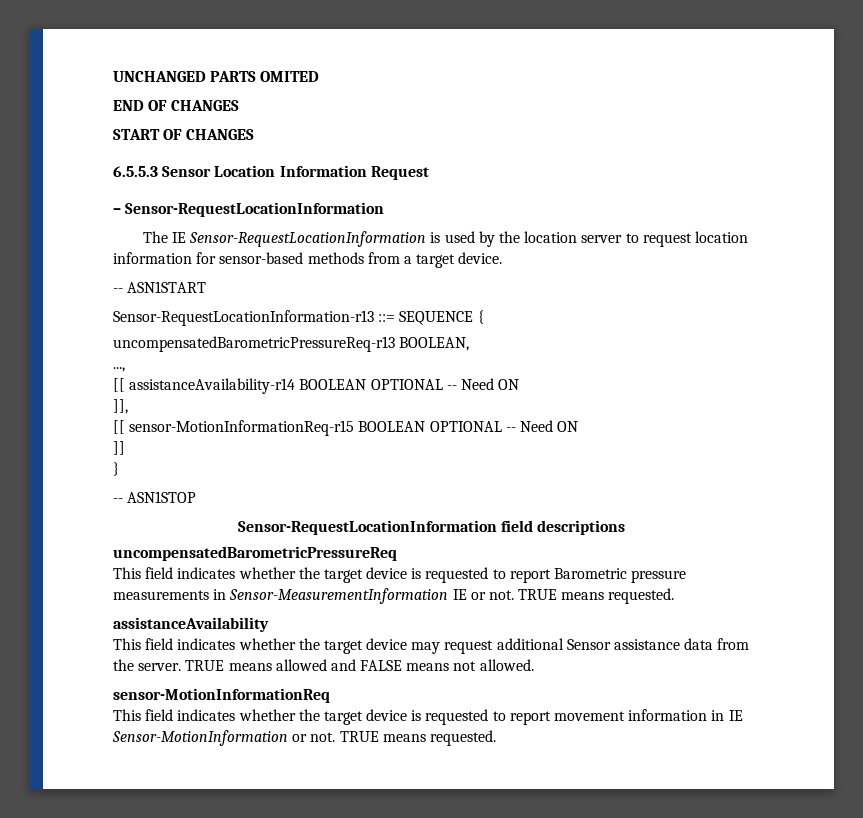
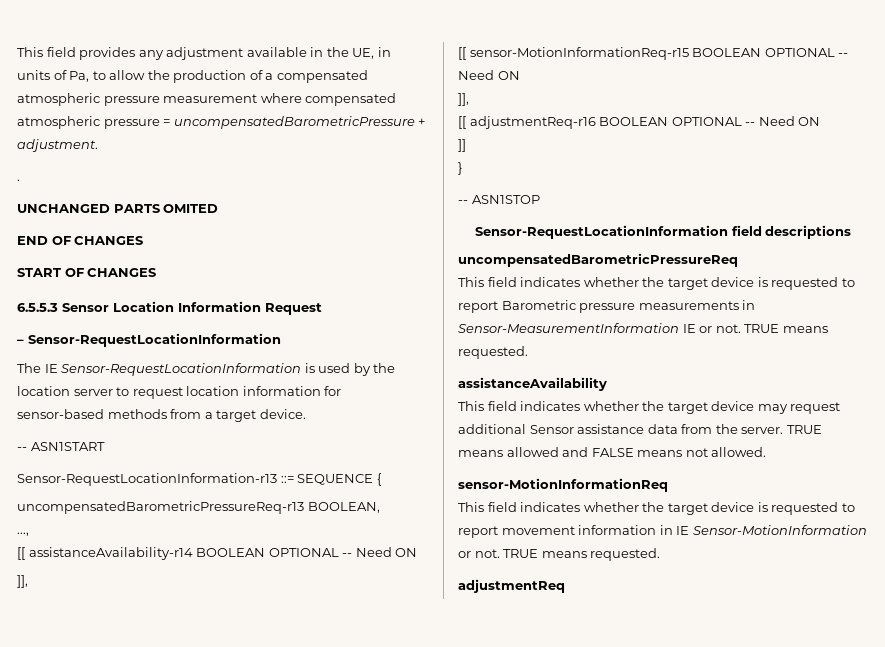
(113, 76) none -> [17,47,391,60] [17,70,368,83] [17,93,397,106] [17,116,426,129] [17,139,98,152] [17,179,20,181] This field provides any adjustment available in the UE, in units of Pa, to allow the production of a compensated atmospheric pressure measurement where compensated atmospheric pressure = uncompensatedBarometricPressure + adjustment. // . //
(579, 426) none -> [458,93,469,106] [458,116,821,129] // ]], // [[ adjustmentReq-r16 BOOLEAN OPTIONAL -- Need ON
(496, 738) none -> [458,579,565,593] // adjustmentReq

